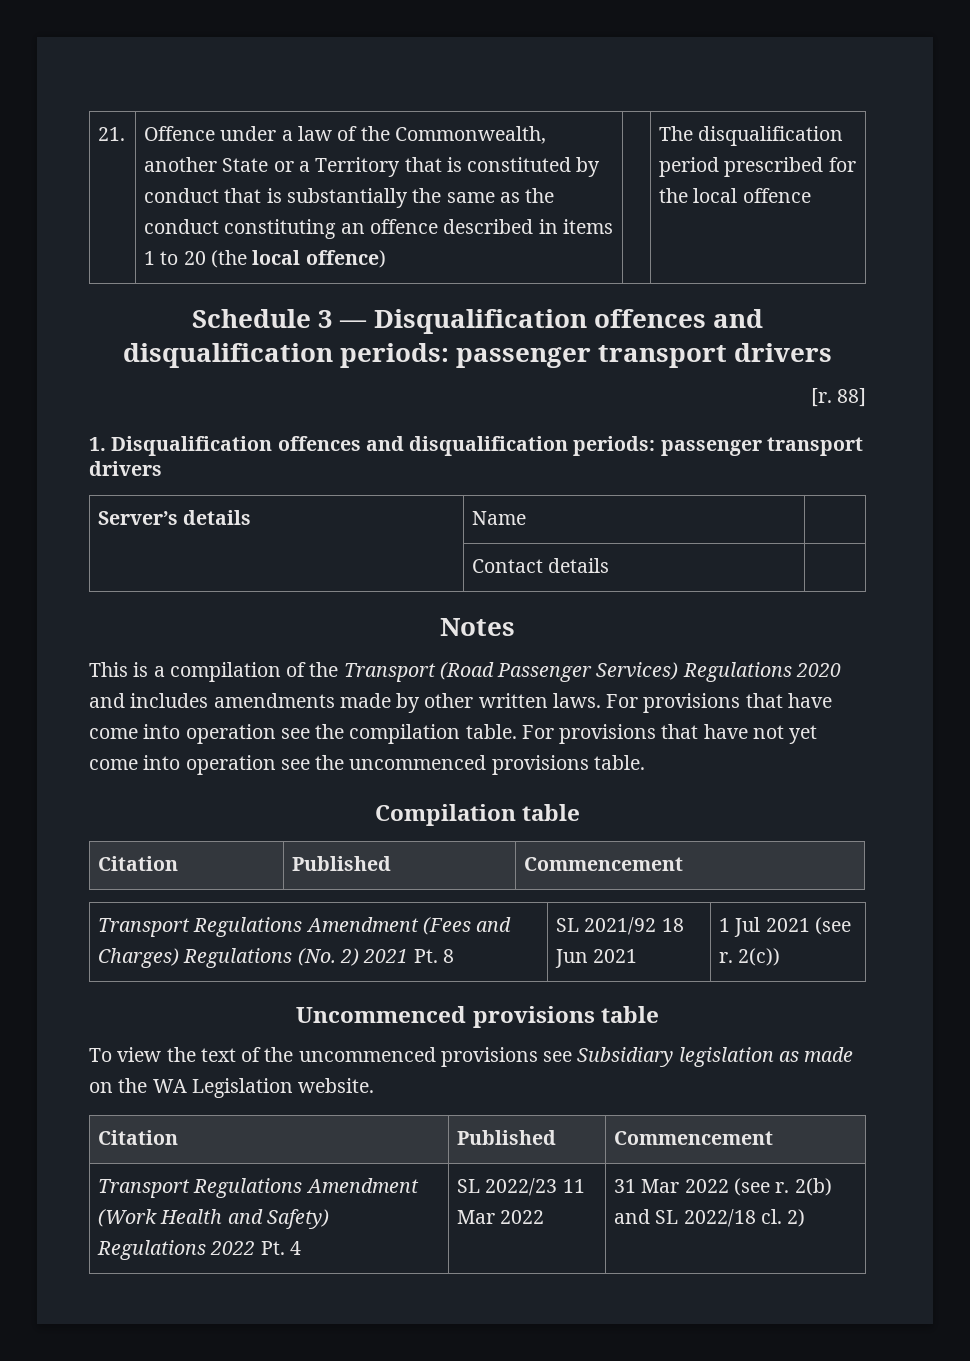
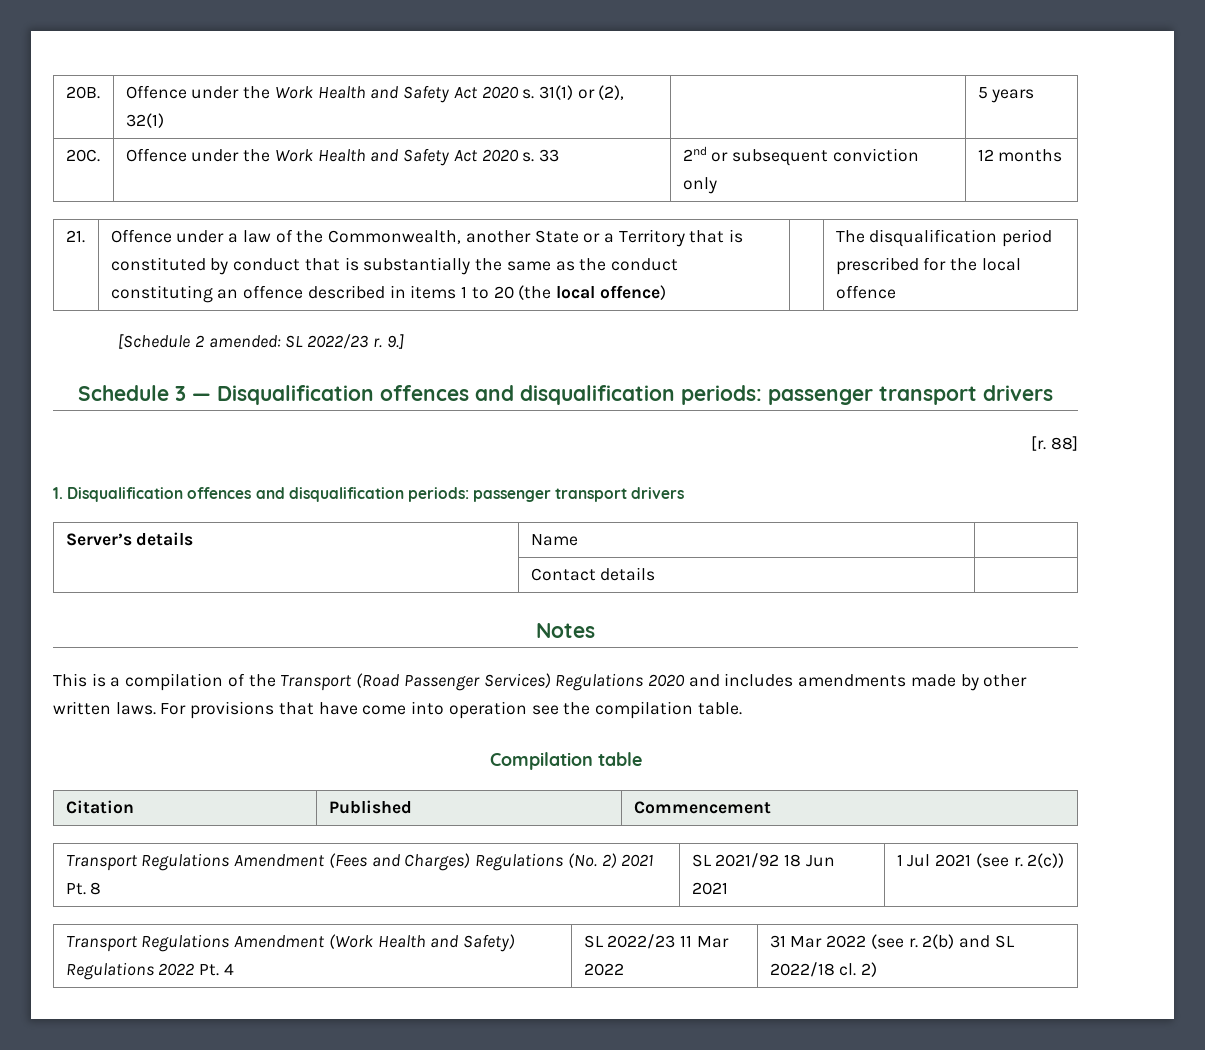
(98, 134) none -> [65,86,100,99] [125,85,625,103] [125,113,164,128] [977,87,1035,103] [65,149,100,162] [125,148,559,166] [682,146,919,166] [682,177,717,194] [977,149,1063,162] 20B. | Offence under the Work Health and Safety Act 2020 s. 31(1) or (2), 32(1) | | 5 years // 20C. | Offence under the Work Health and Safety Act 2020 s. 33 | 2nd or subsequent conviction only | 12 months //
(811, 195) none -> [118,334,404,349] // [Schedule 2 amended: SL 2022/23 r. 9.]
[521,724,818,744] [89,755,645,775] For provisions that have not yet come into operation see the uncommenced provisions table. -> (742, 708) none
[296,1006,659,1028] [89,1047,854,1067] [89,1078,375,1098] [98,1130,179,1145] [457,1130,557,1145] [614,1131,774,1145] // Uncommenced provisions table // To view the text of the uncommenced provisions see Subsidiary legislation as made on the WA Legislation website. // Citation | Published | Commencement -> (1065, 860) none

